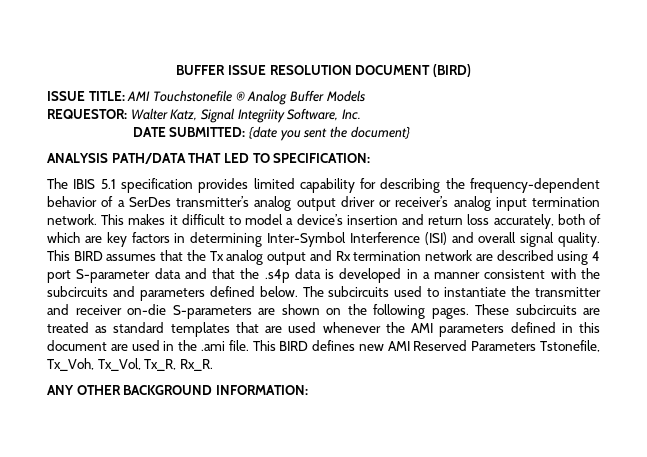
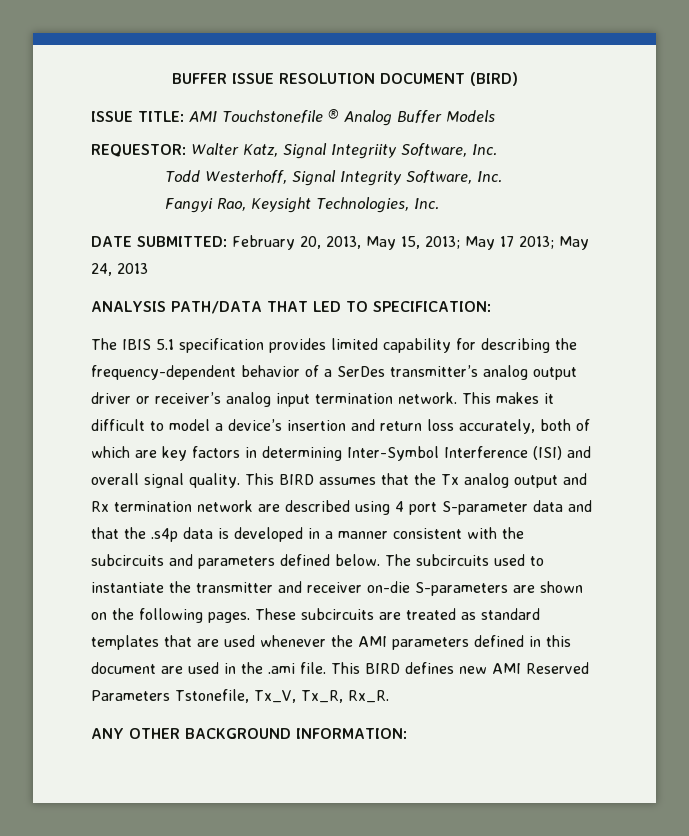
[132,126,410,141] DATE SUBMITTED: {date you sent the document} -> [164,170,502,186] [164,197,439,213] [91,235,589,250] [91,263,148,276] Todd Westerhoff, Signal Integrity Software, Inc. // Fangyi Rao, Keysight Technologies, Inc. // DATE SUBMITTED: February 20, 2013, May 15, 2013; May 17 2013; May 24, 2013
[47,358,141,371] Tx_Voh, Tx_Vol, -> [253,690,296,703] Tx_V,

